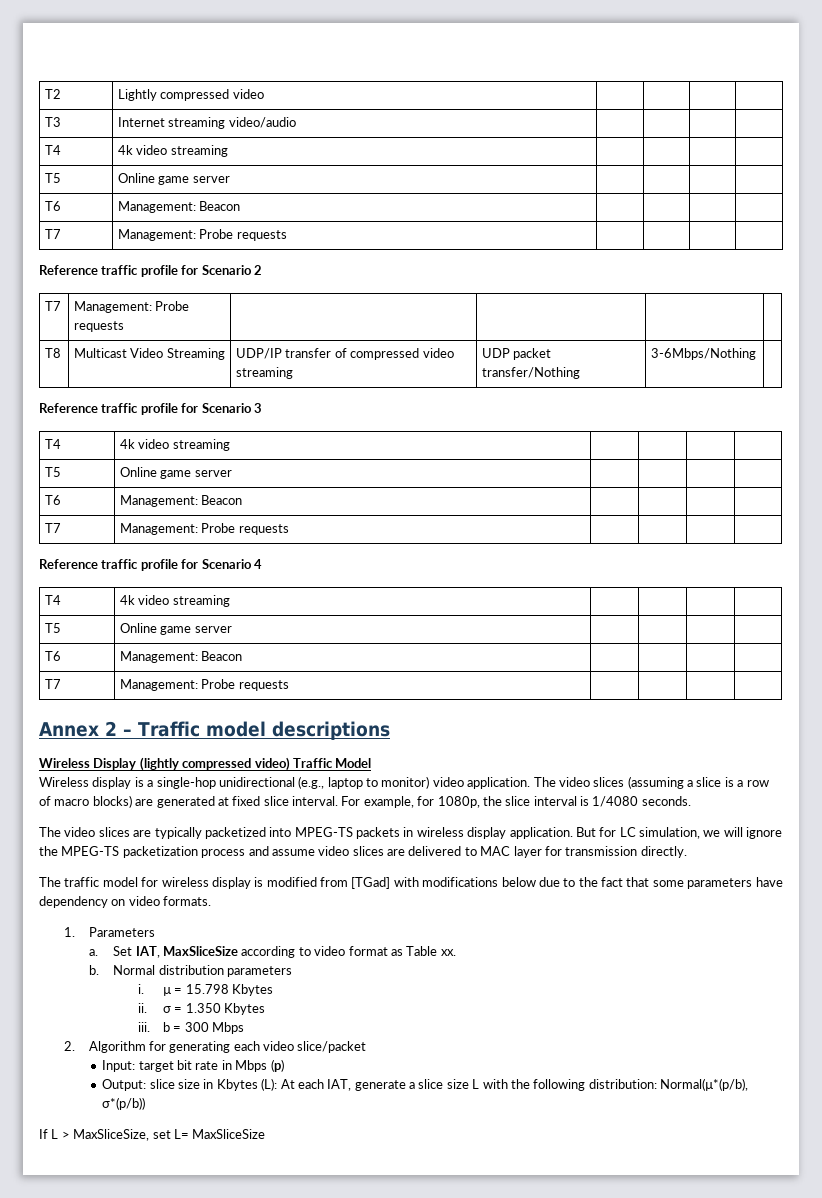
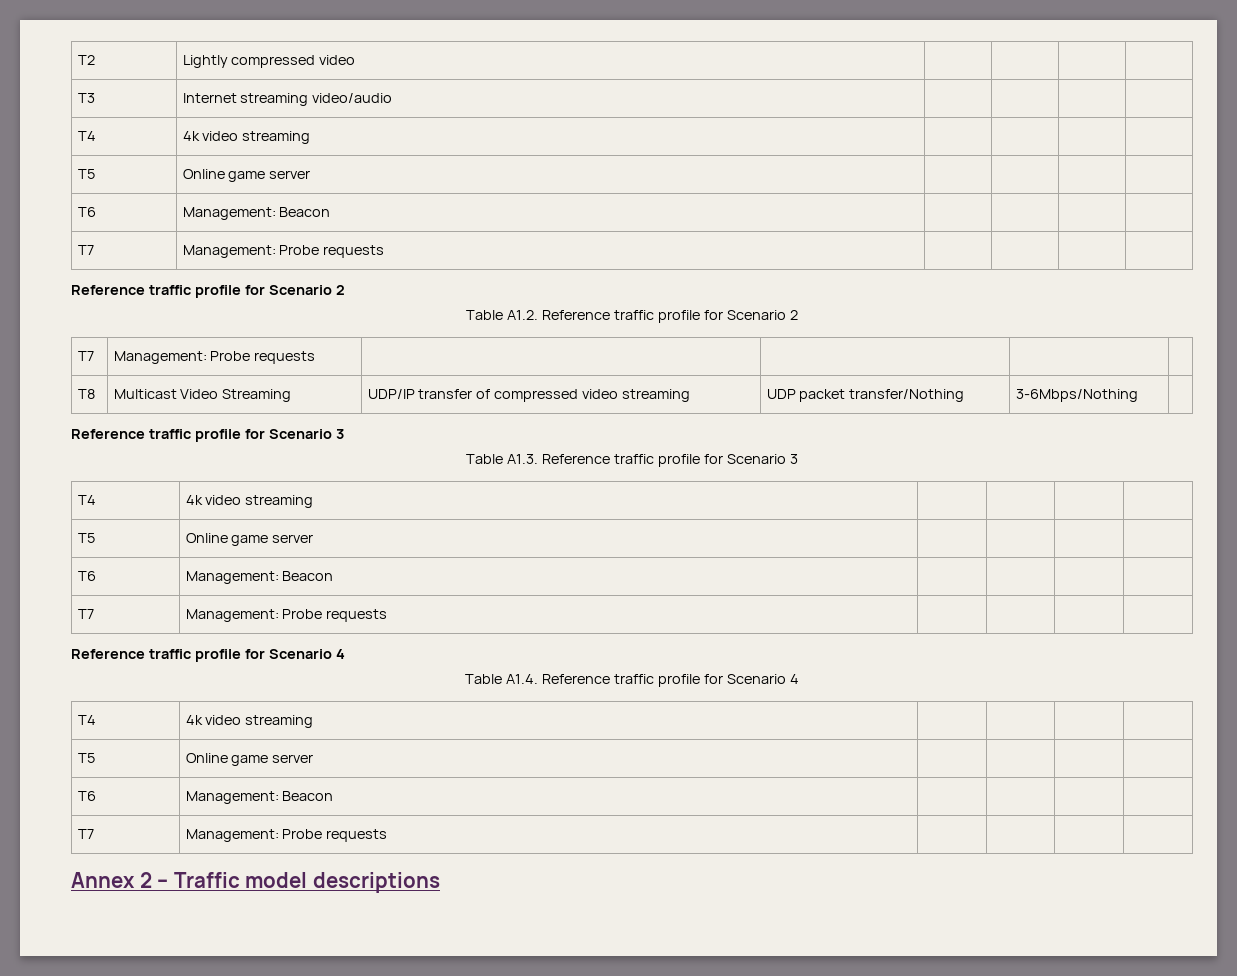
(262, 270) none -> [466,310,798,323] // Table A1.2. Reference traffic profile for Scenario 2
(262, 408) none -> [466,454,798,467] // Table A1.3. Reference traffic profile for Scenario 3
(262, 564) none -> [465,674,799,687] // Table A1.4. Reference traffic profile for Scenario 4
[39,757,372,771] [39,776,769,789] [39,795,691,808] [39,827,783,839] [39,846,687,858] [39,877,783,889] [39,896,212,908] [63,927,155,937] [88,946,456,958] [88,965,293,977] [138,984,273,996] [138,1003,265,1015] [138,1022,244,1034] [63,1041,367,1053] [102,1059,284,1072] [102,1078,749,1091] [102,1097,146,1110] [39,1129,266,1141] // Wireless Display (lightly compressed video) Traffic Model // Wireless display is a single-hop unidirectional (e.g., laptop to monitor) video application. The video slices (assuming a slice is a row of macro blocks) are generated at fixed slice interval. For example, for 1080p, the slice interval is 1/4080 seconds. // The video slices are typically packetized into MPEG-TS packets in wireless display application. But for LC simulation, we will ignore the MPEG-TS packetization process and assume video slices are delivered to MAC layer for transmission directly. // The traffic model for wireless display is modified from [TGad] with modifications below due to the fact that some parameters have dependency on video formats. // 1. Parameters // a. Set IAT, MaxSliceSize according to video format as Table xx. // b. Normal distribution parameters // i. µ = 15.798 Kbytes // ii. σ = 1.350 Kbytes // iii. b = 300 Mbps // 2. Algorithm for generating each video slice/packet // Input: target bit rate in Mbps (p) // Output: slice size in Kbytes (L): At each IAT, generate a slice size L with the following distribution: Normal(µ*(p/b), σ*(p/b)) // If L > MaxSliceSize, set L= MaxSliceSize -> (440, 882) none

